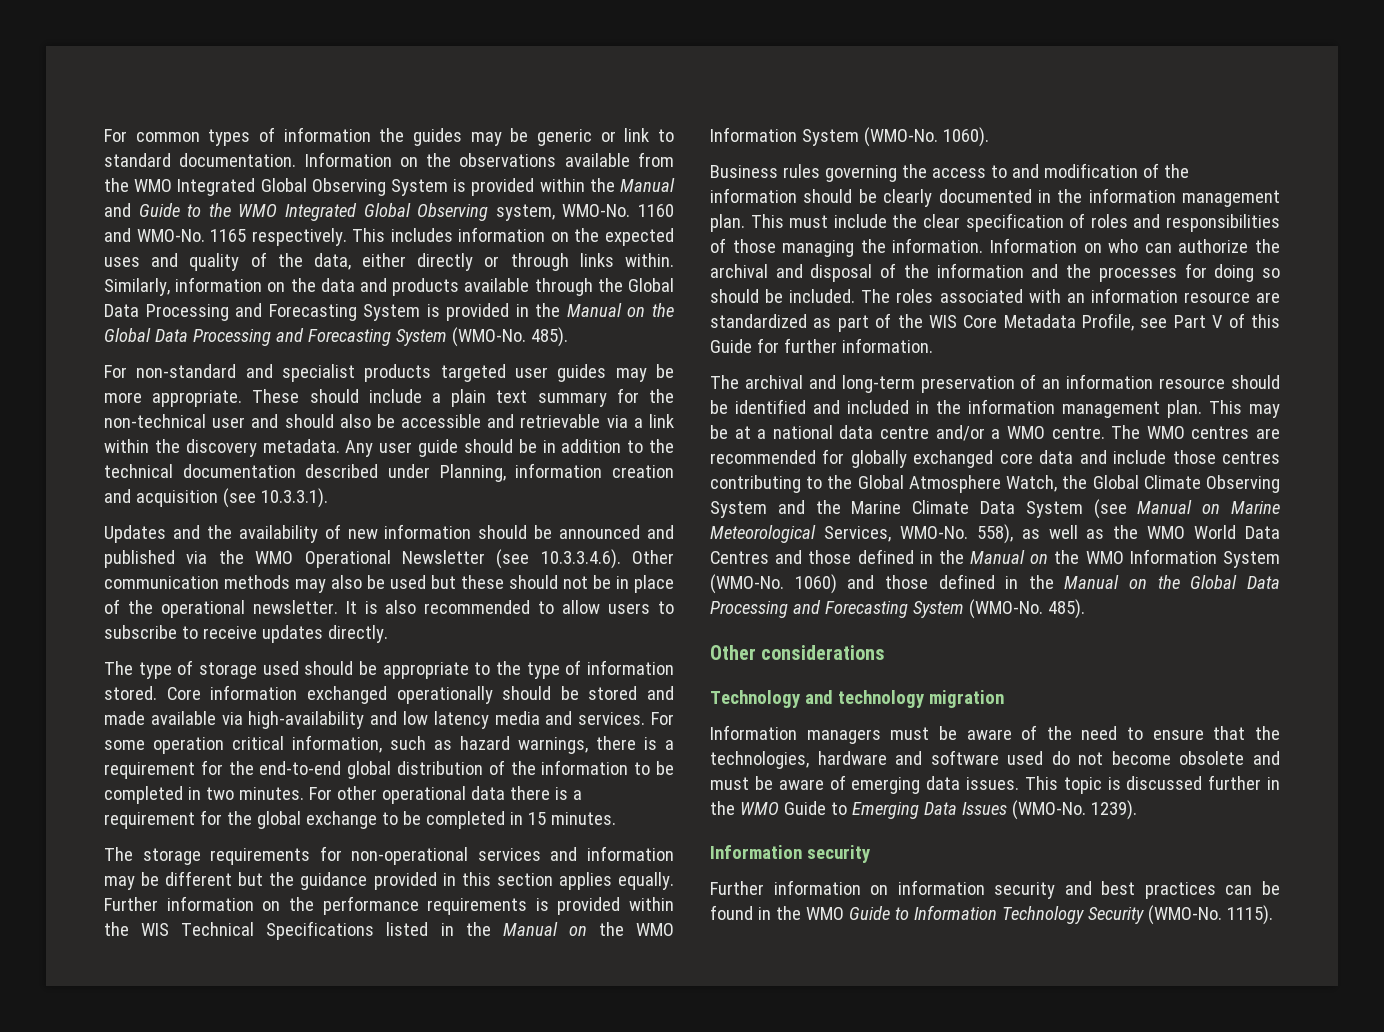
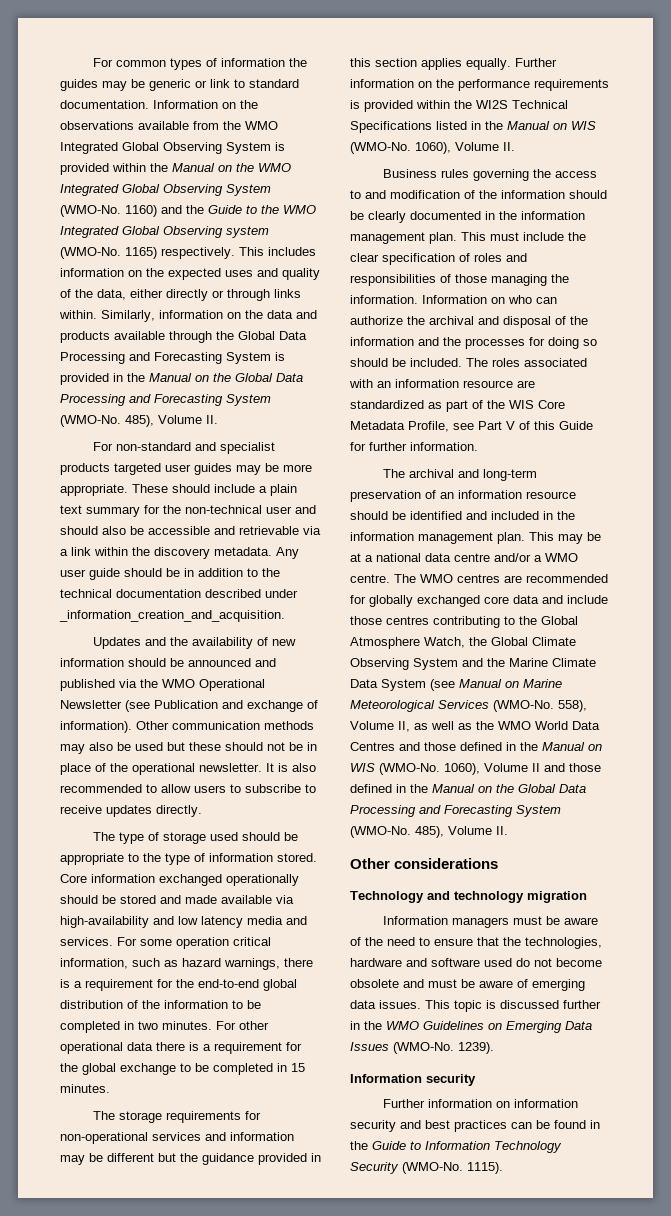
[104,203,131,217] and -> [218,163,291,172] [60,184,271,196] [60,205,204,217] on the WMO Integrated Global Observing System (WMO-No. 1160) and the
[495,204,675,221] [104,228,247,242] system, WMO-No. 1160 and WMO-No. 1165 -> [226,226,269,238] [60,247,157,259] system (WMO-No. 1165)
[530,327,568,347] 485). -> [125,415,218,427] 485), Volume II.
[439,463,674,482] [104,488,328,508] Planning, information creation and acquisition (see 10.3.3.1). -> [59,610,285,622] _information_creation_and_acquisition.
[540,549,621,569] 10.3.3.4.6). -> [154,700,318,712] [60,721,132,733] Publication and exchange of information).
[141,923,170,936] WIS -> [476,100,508,109] WI2S
[598,922,675,936] [710,127,989,147] the WMO Information System (WMO-No. 1060). -> [571,121,596,130] [350,142,515,154] WIS (WMO-No. 1060), Volume II.
[823,524,1013,544] Services, WMO-No. 558), -> [438,700,587,712] [350,721,410,732] Services (WMO-No. 558), Volume II,
[1054,549,1280,568] [710,574,837,594] the WMO Information System (WMO-No. 1060) -> [350,763,540,775] WIS (WMO-No. 1060), Volume II
[1047,599,1085,619] 485). -> [415,826,508,838] 485), Volume II.
[783,801,847,815] Guide to -> [423,1021,502,1030] Guidelines on
[805,907,844,920] WMO -> (368, 1145) none

